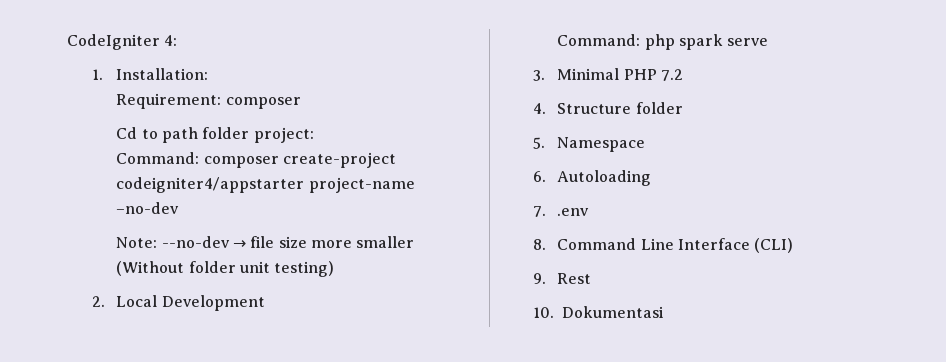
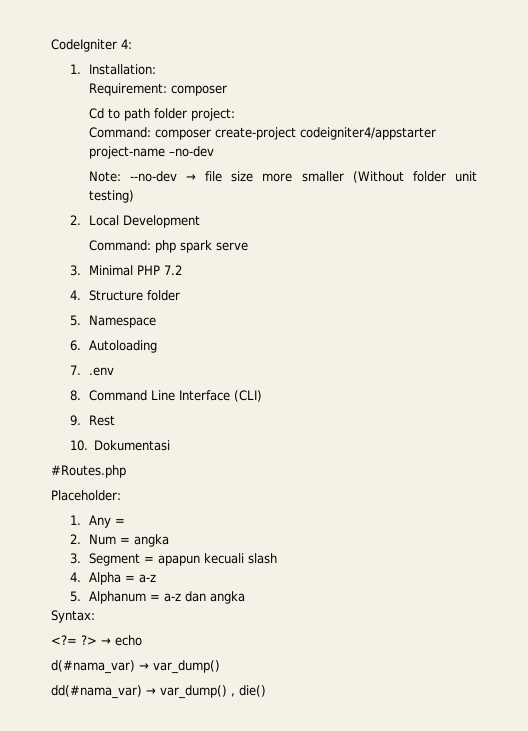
(664, 312) none -> [51,465,126,478] [51,490,121,501] [69,515,125,528] [69,534,169,547] [69,553,277,566] [69,572,156,585] [69,591,245,604] [51,610,95,623] [51,635,142,646] [51,660,220,674] [51,685,266,699] // #Routes.php // Placeholder: // 1. Any = // 2. Num = angka // 3. Segment = apapun kecuali slash // 4. Alpha = a-z // 5. Alphanum = a-z dan angka // Syntax: // <?= ?> → echo // d(#nama_var) → var_dump() // dd(#nama_var) → var_dump() , die()

